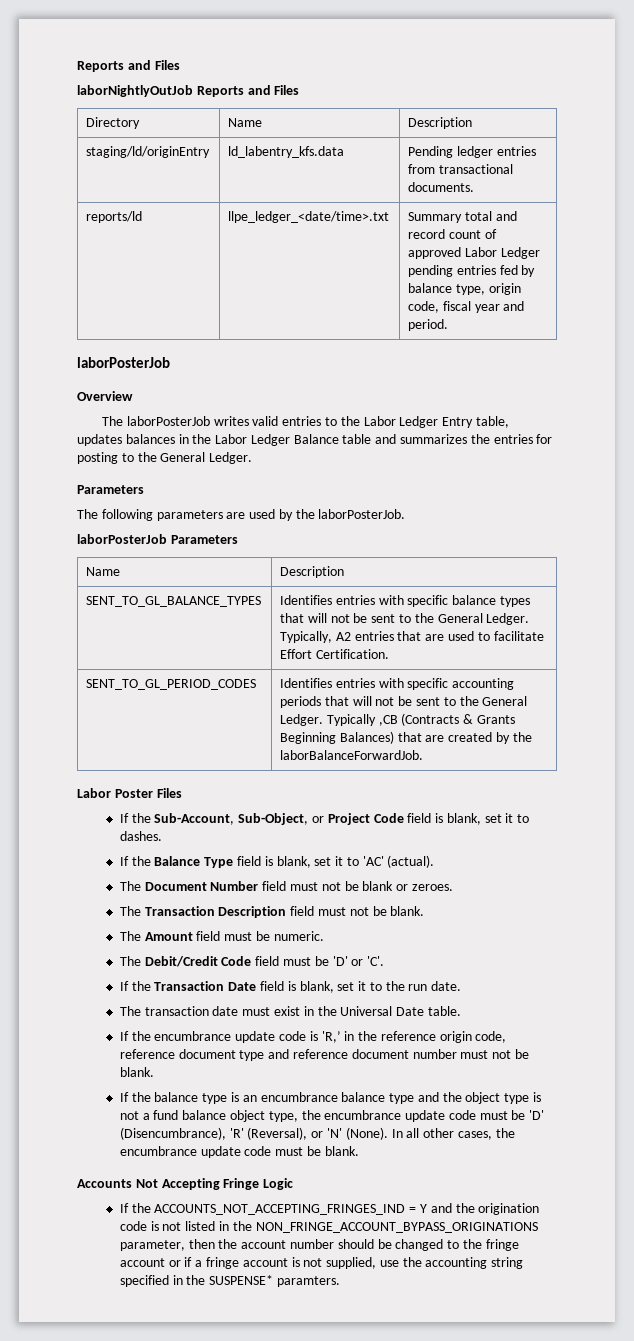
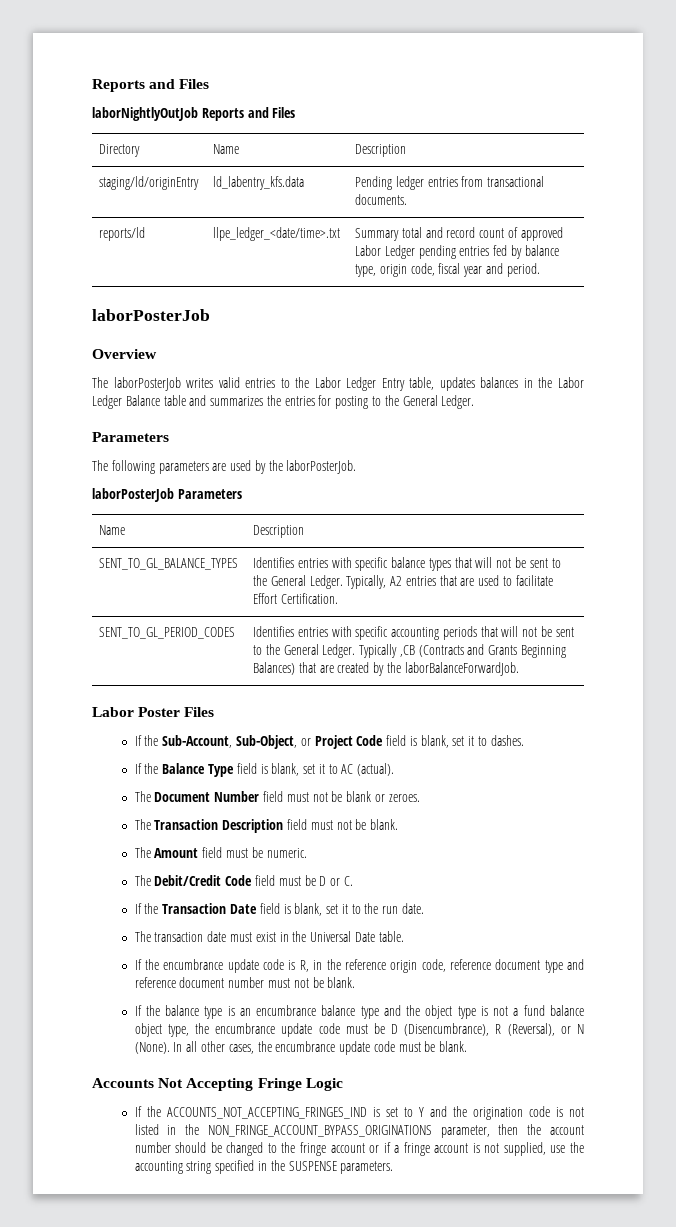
[463,714,474,724] & -> [467,644,485,655] and
[362,856,384,866] 'AC' -> [341,764,354,774] AC
[332,956,385,966] 'D' or 'C'. -> [319,876,353,886] D or C.
[321,1031,341,1043] 'R,’ -> [299,960,309,972] R,
[529,1110,545,1120] [119,1127,244,1140] 'D' (Disencumbrance), 'R' -> [391,1023,502,1036] D (Disencumbrance), R
[327,1128,343,1138] 'N' -> [577,1024,585,1034] N
[409,1207,417,1213] = -> [372,1107,413,1117] is set to
[209,1275,341,1287] SUSPENSE* paramters. -> [288,1161,394,1174] SUSPENSE parameters.

